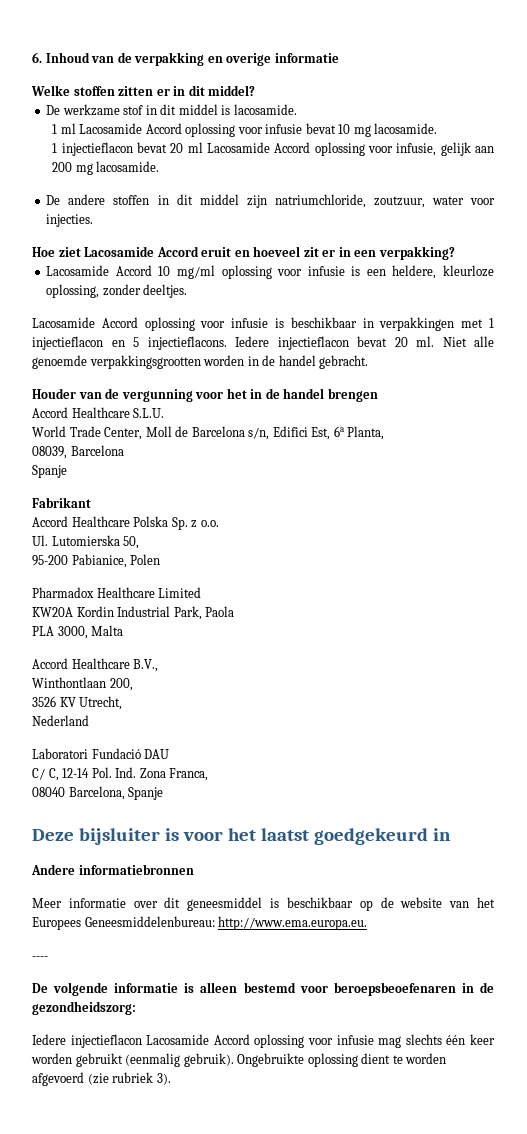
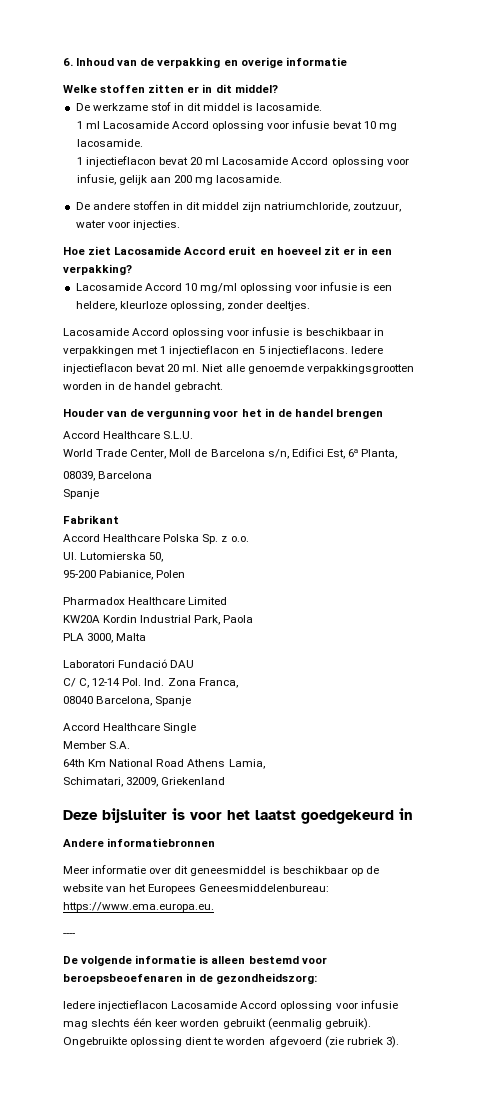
[32,658,159,672] [32,677,133,691] [32,696,123,710] [32,715,89,726] // Accord Healthcare B.V., // Winthontlaan 200, // 3526 KV Utrecht, // Nederland -> (147, 637) none
(164, 793) none -> [63,723,197,733] [63,741,131,749] [63,759,265,769] [63,777,226,787] // Accord Healthcare Single // Member S.A. // 64th Km National Road Athens Lamia, // Schimatari, 32009, Griekenland
[218,916,368,930] http://www.ema.europa.eu. -> [63,902,214,912] https://www.ema.europa.eu.

